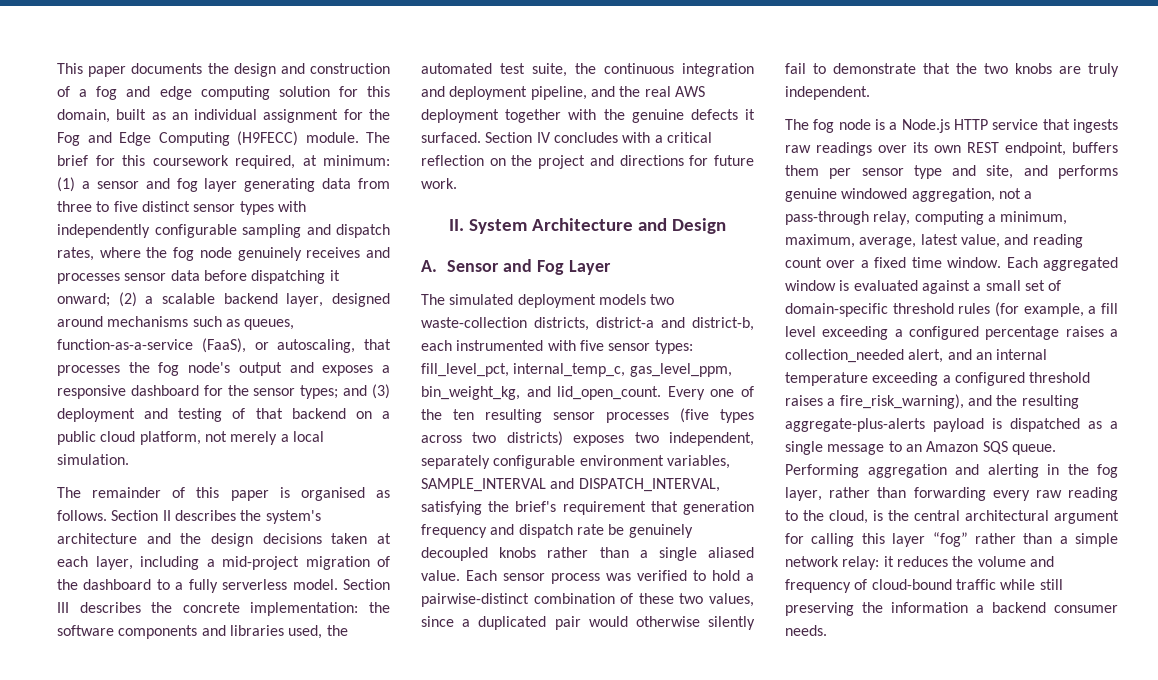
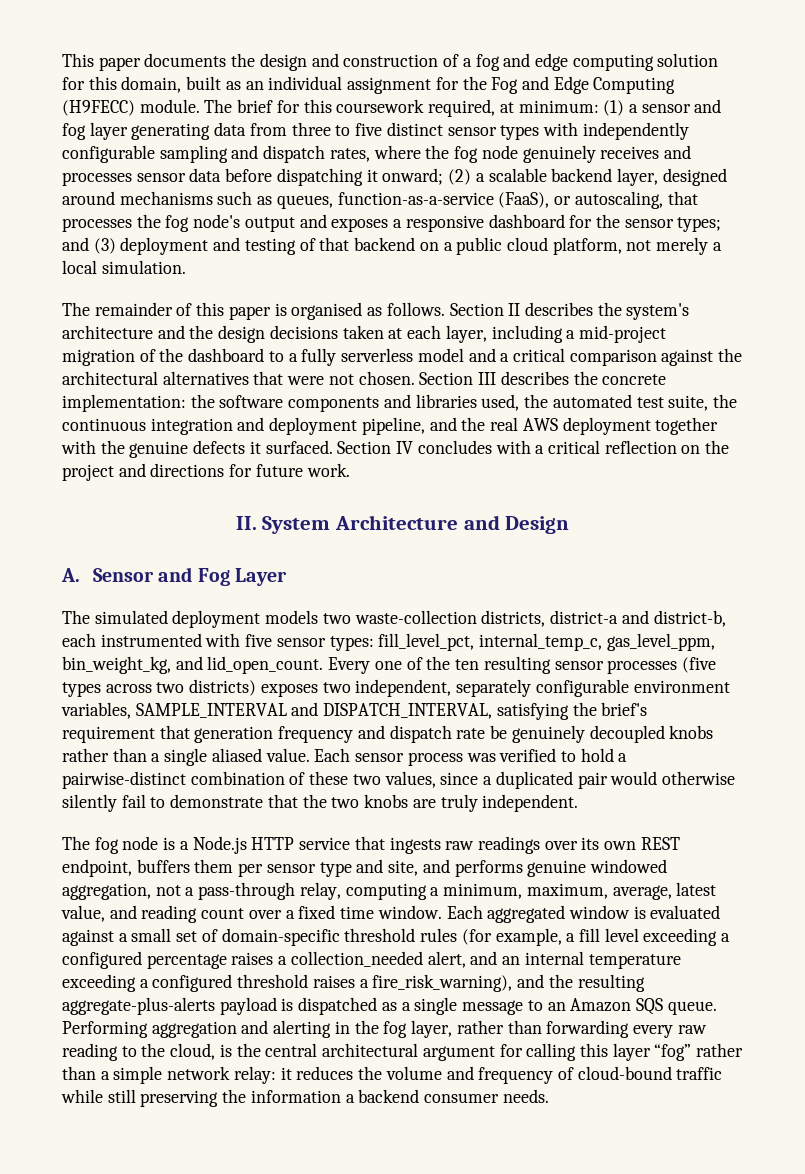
[292,579,338,590] model. -> [417,348,743,366] [62,371,415,385] model and a critical comparison against the architectural alternatives that were not chosen.

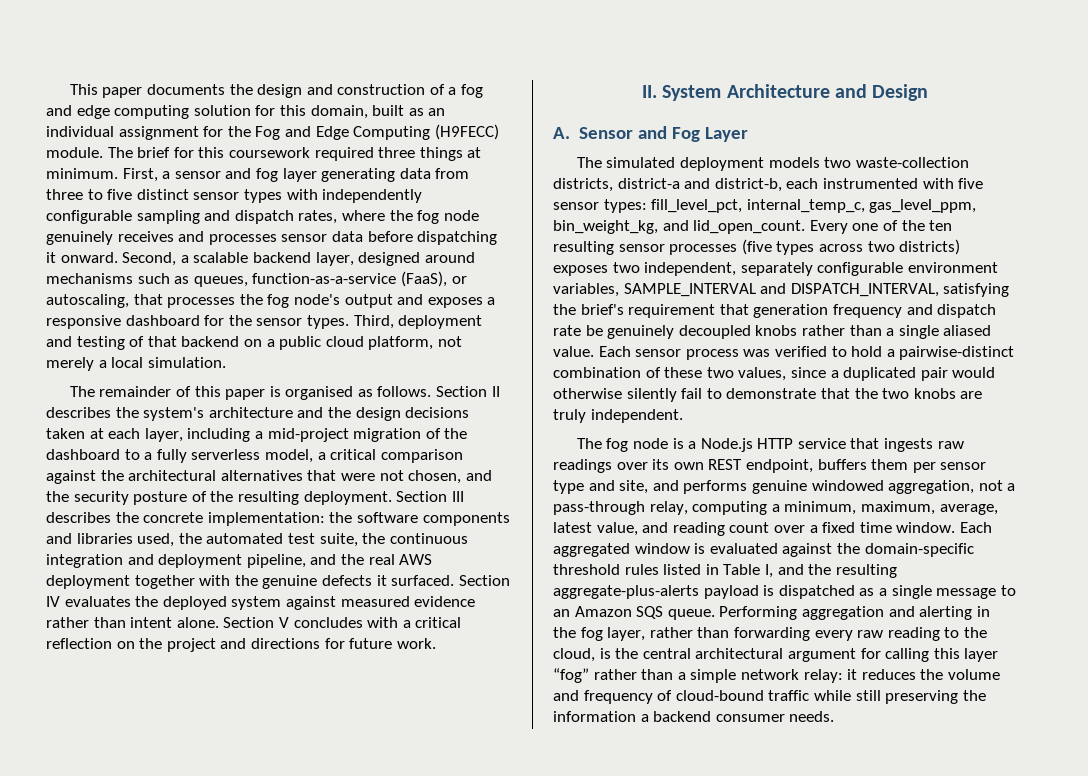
[428,99,625,117] required, at minimum: (1) -> [314,147,482,161] [46,168,158,182] required three things at minimum. First,
[382,168,472,185] onward; (2) -> [60,252,177,266] onward. Second,
[677,217,722,232] [62,237,116,254] types; and (3) -> [306,315,394,329] types. Third,
[417,348,496,362] model and -> [264,449,313,463] model,
[358,371,415,385] chosen. -> [408,470,492,484] [46,491,392,505] chosen, and the security posture of the resulting deployment.
(414, 447) none -> [64,596,476,610] [46,617,289,628] evaluates the deployed system against measured evidence rather than intent alone. Section V
[118,928,731,946] [62,951,681,969] [62,974,513,992] a small set of domain-specific threshold rules (for example, a fill level exceeding a configured percentage raises a collection_needed alert, and an internal temperature exceeding a configured threshold raises a fire_risk_warning), -> [836,543,974,557] [553,564,773,578] the domain-specific threshold rules listed in Table I,

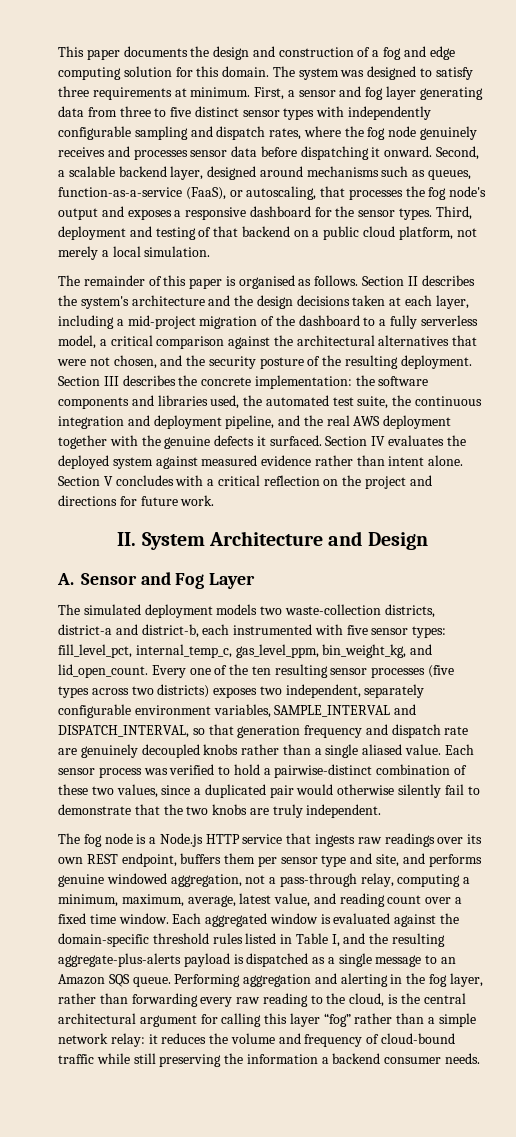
[310,105,446,119] [46,124,499,140] [46,147,463,161] domain, built as an individual assignment for the Fog and Edge Computing (H9FECC) module. The brief for this coursework required three things -> [222,66,473,80] [58,86,172,100] domain. The system was designed to satisfy three requirements
[943,283,1010,297] [553,304,716,318] satisfying the brief's requirement -> [192,728,205,735] so
[585,325,603,336] be -> [58,748,77,755] are

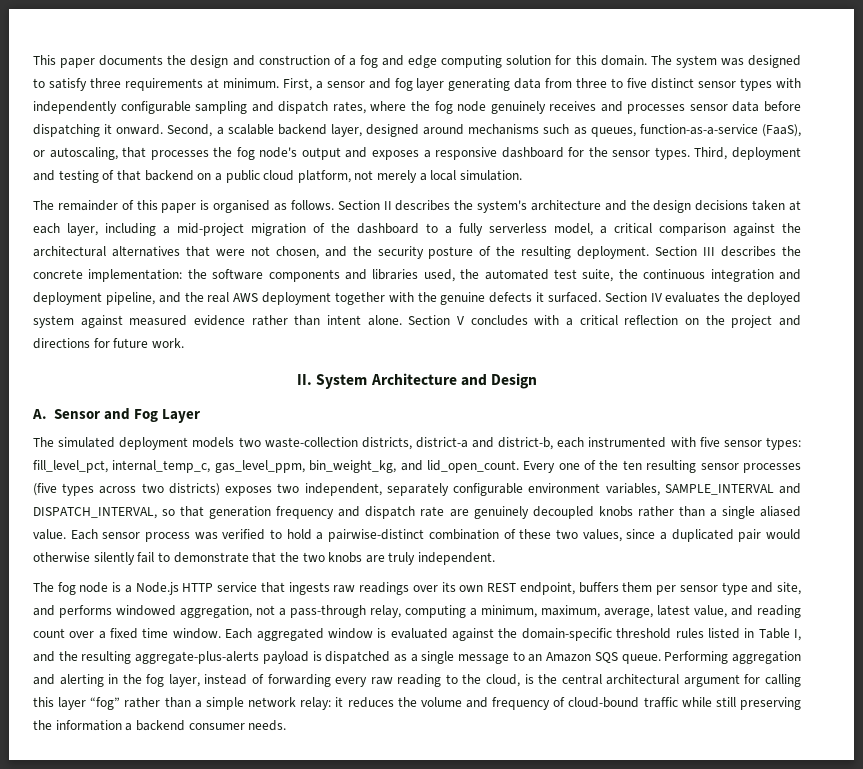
[58,874,104,887] genuine -> (112, 611) none
[58,993,128,1004] rather than -> [204,674,264,685] instead of

